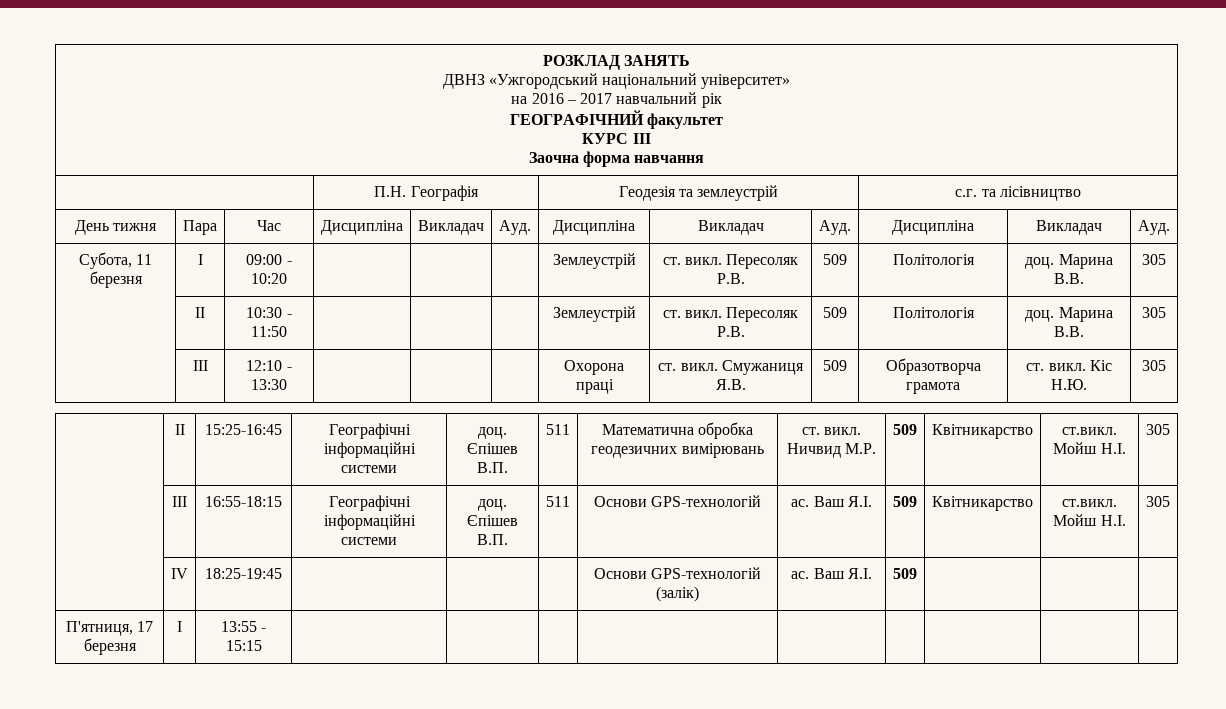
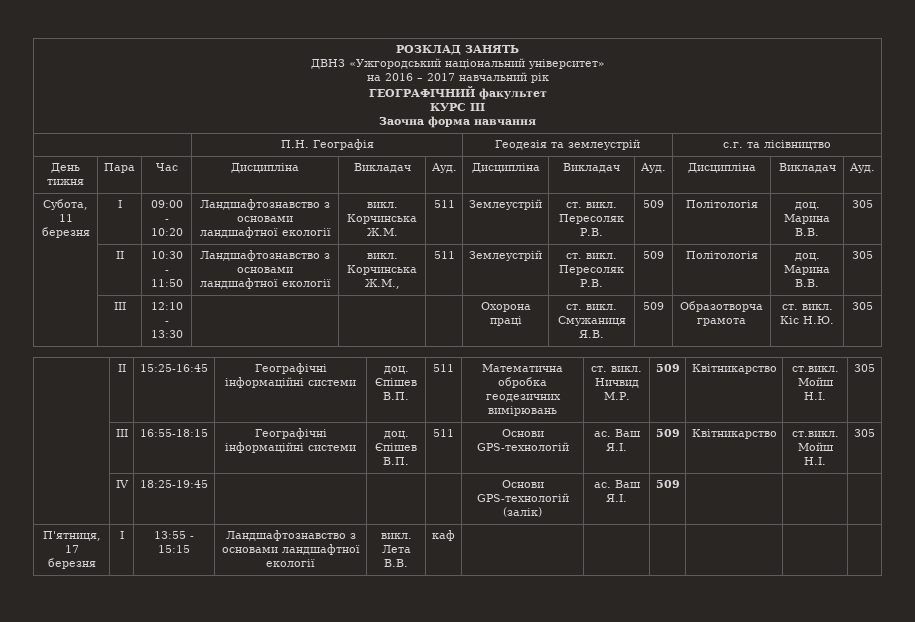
(287, 278) | | -> [200,199,330,210] [237,216,293,222] [199,227,331,238] [366,202,398,208] [347,214,417,224] [366,228,398,236] [433,200,455,208] Ландшафтознавство з основами ландшафтної екології | викл. Корчинська Ж.М. | 511
(287, 331) | | -> [200,250,330,261] [237,267,293,273] [199,278,331,289] [366,253,398,259] [347,265,417,275] [364,279,400,289] [433,251,455,259] Ландшафтознавство з основами ландшафтної екології | викл. Корчинська Ж.М., | 511
(262, 645) | | -> [225,530,356,541] [221,544,360,555] [266,559,315,567] [380,533,412,539] [381,545,411,553] [384,559,408,567] [432,530,455,541] Ландшафтознавство з основами ландшафтної екології | викл. Лета В.В. | каф

